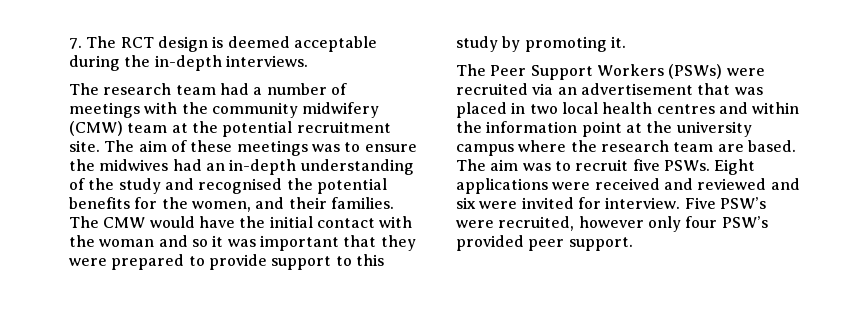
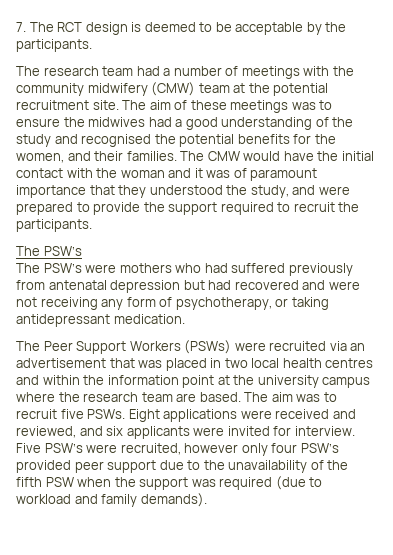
[293,36,377,52] [69,55,308,71] acceptable during the in-depth interviews. -> [199,22,347,35] [16,39,92,52] to be acceptable by the participants.
[205,159,297,175] an in-depth -> [175,117,218,130] a good
[191,239,208,247] so -> (192, 173) none
[259,235,416,251] [69,254,384,270] [456,36,626,52] important that they were prepared to provide support to this study by promoting it. -> [233,168,318,181] [16,185,350,198] [16,202,360,215] [16,219,92,232] [16,246,82,256] [16,263,353,276] [16,280,360,293] [16,297,329,310] [16,314,185,327] of paramount importance that they understood the study, and were prepared to provide the support required to recruit the participants. // The PSW’s // The PSW’s were mothers who had suffered previously from antenatal depression but had recovered and were not receiving any form of psychotherapy, or taking antidepressant medication.
[697,178,767,190] reviewed -> [16,426,76,438] reviewed,
(476, 203) none -> [126,426,190,439] applicants
[568,237,633,251] support. -> [107,460,349,473] [16,476,323,490] [16,493,207,507] support due to the unavailability of the fifth PSW when the support was required (due to workload and family demands).

